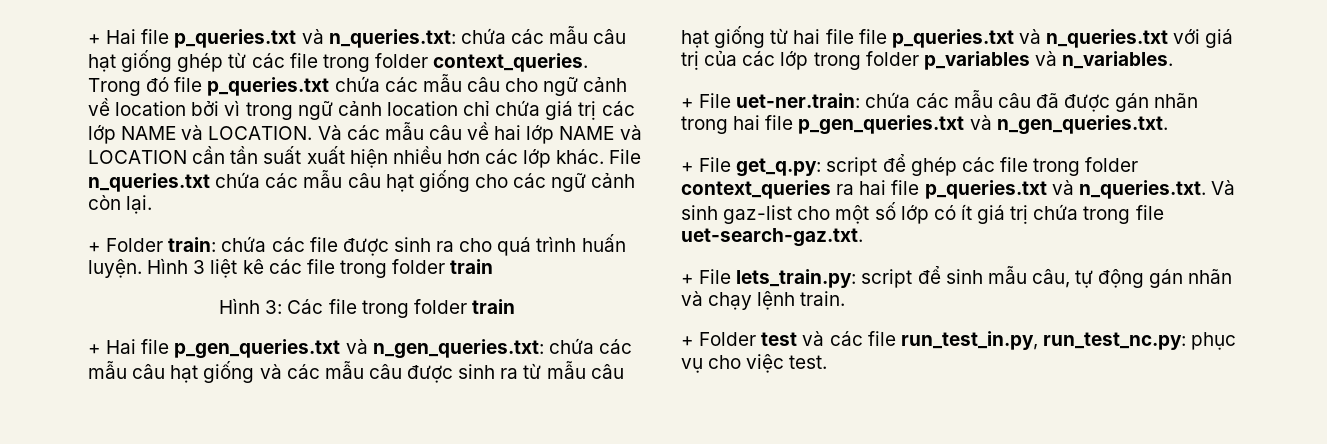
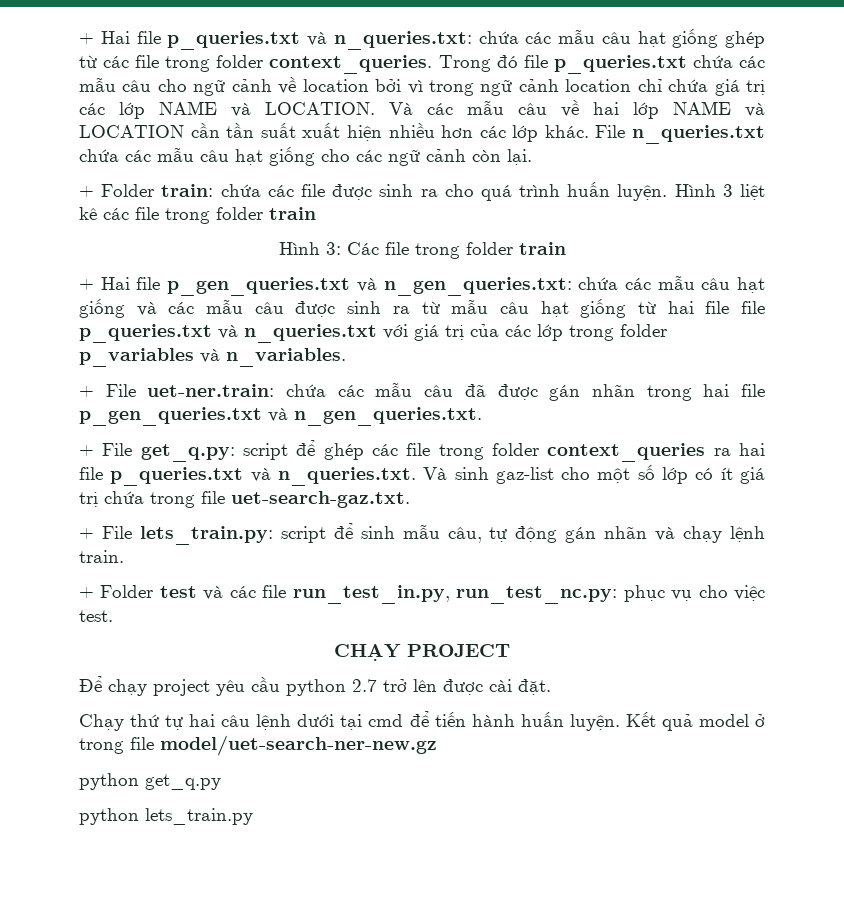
(828, 362) none -> [334,644,510,661] [79,676,551,696] [79,711,765,731] [79,735,437,756] [79,773,221,790] [79,808,253,825] // CHẠY PROJECT // Để chạy project yêu cầu python 2.7 trở lên được cài đặt. // Chạy thứ tự hai câu lệnh dưới tại cmd để tiến hành huấn luyện. Kết quả model ở trong file model/uet-search-ner-new.gz // python get_q.py // python lets_train.py

